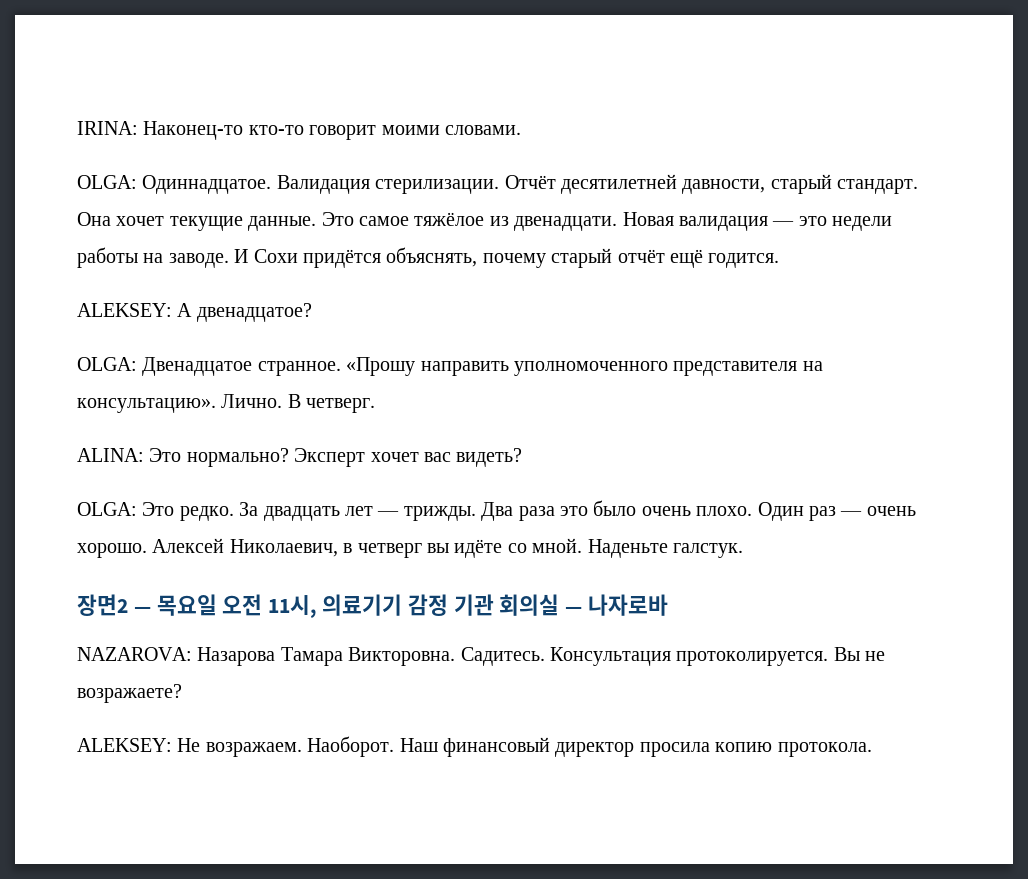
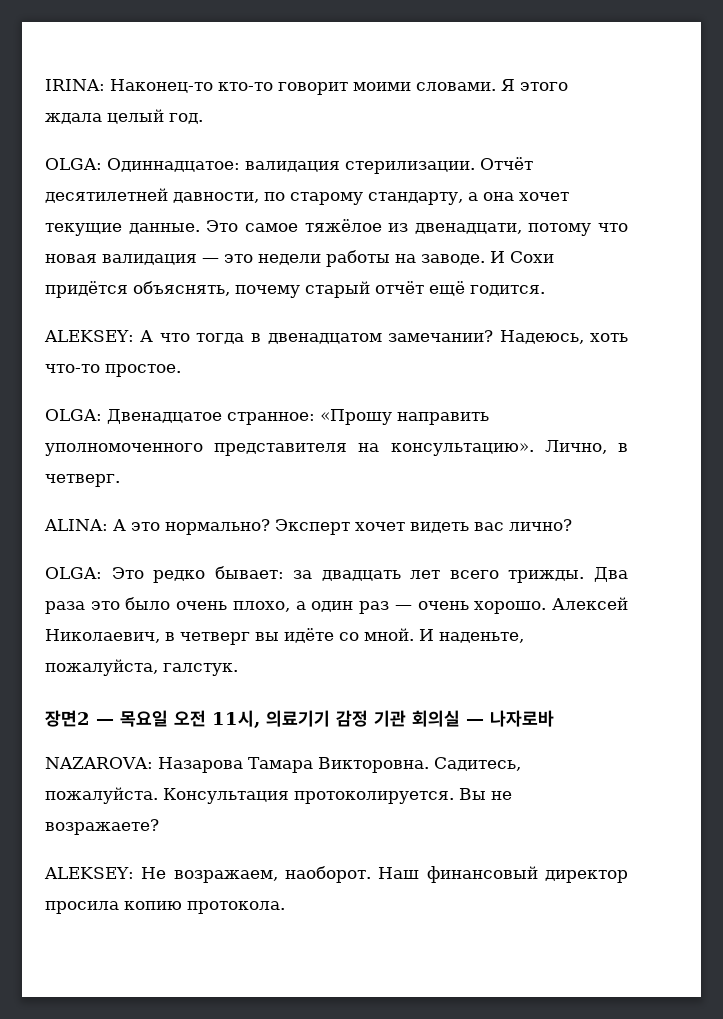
[77,175,370,194] // OLGA: Одиннадцатое. Валидация -> [501,79,568,91] [45,109,203,124] [45,158,340,172] Я этого ждала целый год. // OLGA: Одиннадцатое: валидация
[770,174,919,194] [77,212,111,226] старый стандарт. Она -> [264,192,514,205] по старому стандарту, а она
[514,212,674,231] двенадцати. Новая -> [414,223,628,236] [45,254,97,263] двенадцати, потому что новая
[196,303,312,322] двенадцатое? -> [159,330,628,344] [45,364,181,377] что тогда в двенадцатом замечании? Надеюсь, хоть что-то простое.
[257,361,341,376] странное. -> [227,412,315,425] странное:
[221,394,301,408] Лично. В -> [544,440,628,454] Лично, в
[149,448,182,462] Это -> [113,519,160,531] А это
[424,448,523,467] вас видеть? -> [410,519,572,533] видеть вас лично?
[179,502,259,521] редко. За -> [153,566,313,583] редко бывает: за
[377,511,400,516] — -> [449,570,499,579] всего
[696,502,804,521] плохо. Один -> [232,601,354,612] плохо, а один
[587,539,668,558] Наденьте -> [419,629,524,643] [45,659,158,676] И наденьте, пожалуйста,
[460,647,545,666] Садитесь. -> [433,757,521,771] [45,787,158,804] Садитесь, пожалуйста.
[205,736,395,757] возражаем. Наоборот. -> [173,866,371,883] возражаем, наоборот.

